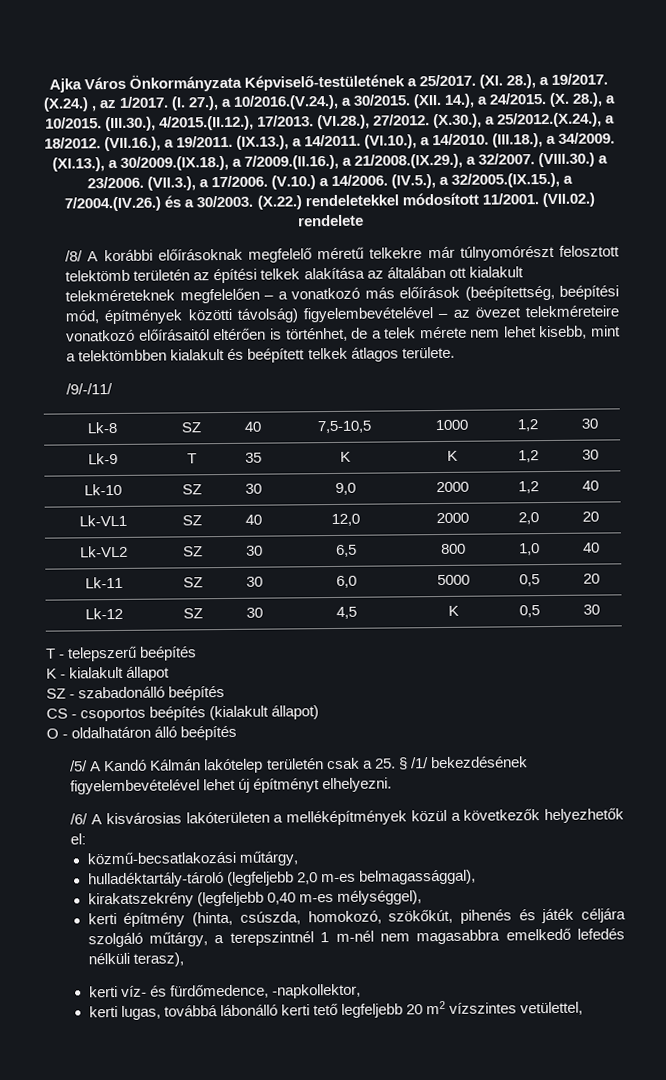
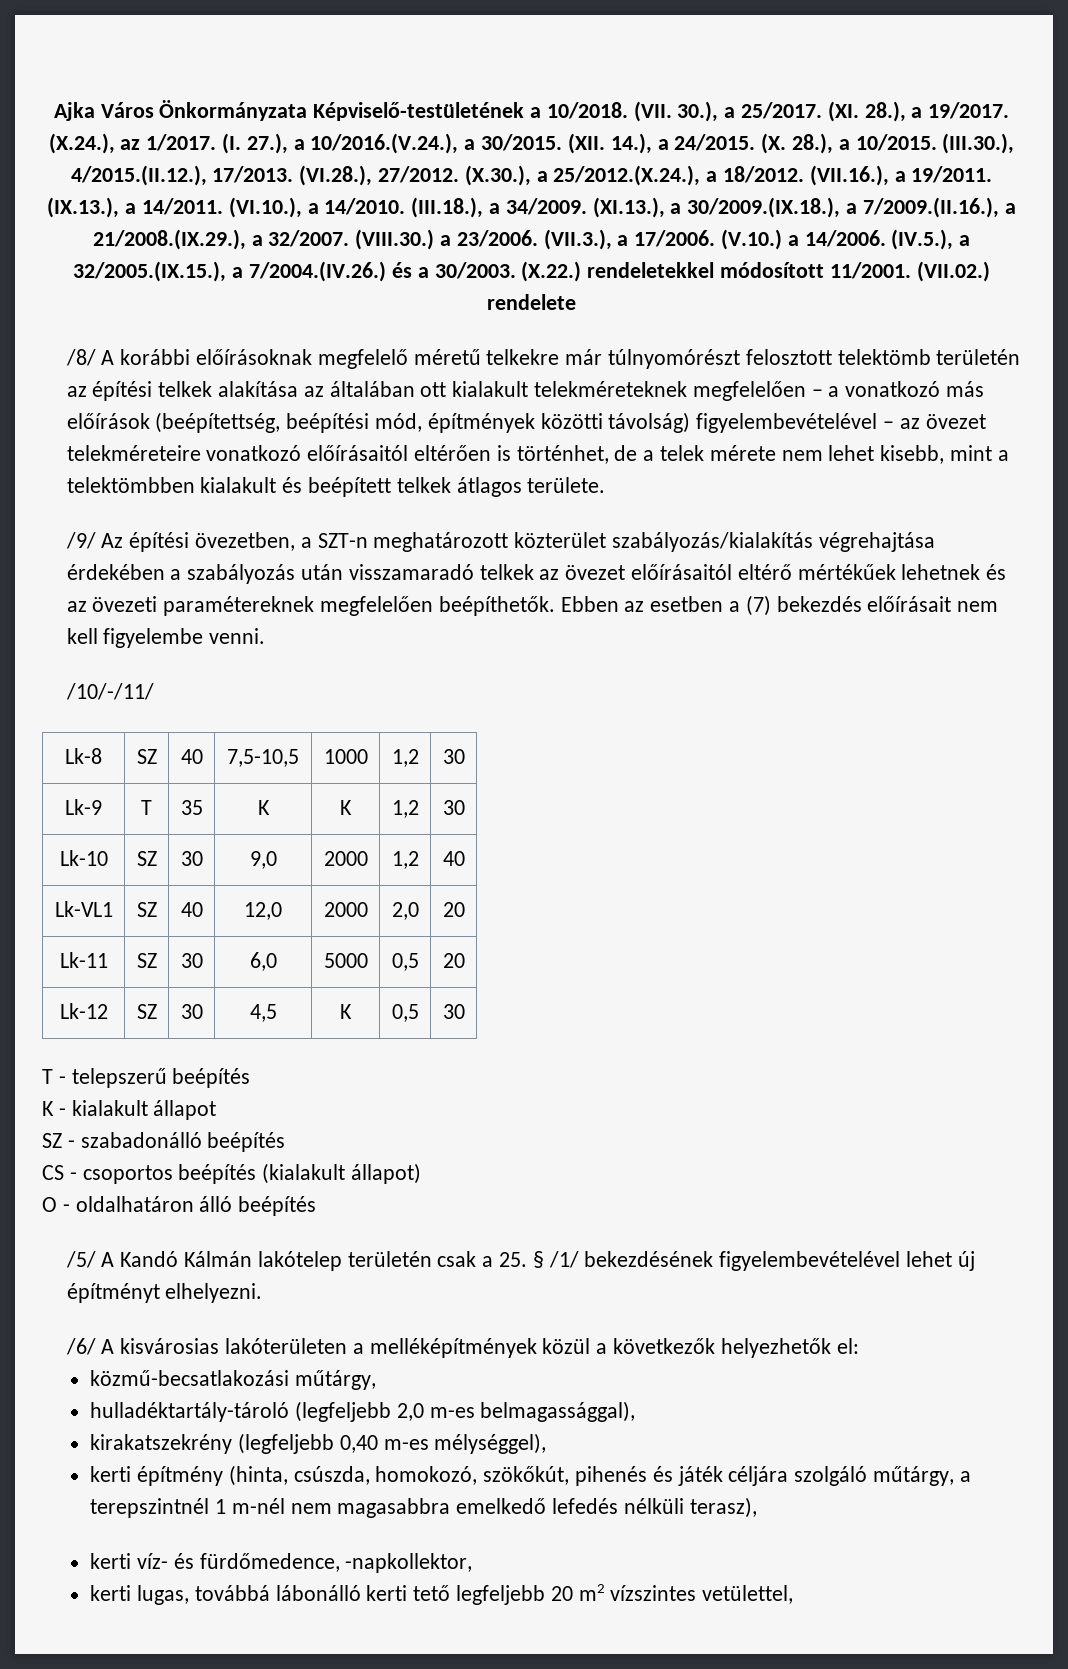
(417, 82) none -> [546,101,736,122] 10/2018. (VII. 30.), a
[42,97,97,112] (X.24.) , -> [48,133,115,154] (X.24.),
[66,383,114,395] /9/-/11/ -> [65,532,935,552] [66,564,1007,584] [66,595,999,616] [66,628,266,648] [65,683,154,700] /9/ Az építési övezetben, a SZT-n meghatározott közterület szabályozás/kialakítás végrehajtása érdekében a szabályozás után visszamaradó telkek az övezet előírásaitól eltérő mértékűek lehetnek és az övezeti paramétereknek megfelelően beépíthetők. Ebben az esetben a (7) bekezdés előírásait nem kell figyelembe venni. // /10/-/11/
[79,545,128,558] [182,546,203,557] [245,545,263,556] [335,544,357,557] [440,543,466,555] [519,543,540,556] [583,542,600,553] // Lk-VL2 | SZ | 30 | 6,5 | 800 | 1,0 | 40 -> (465, 909) none

